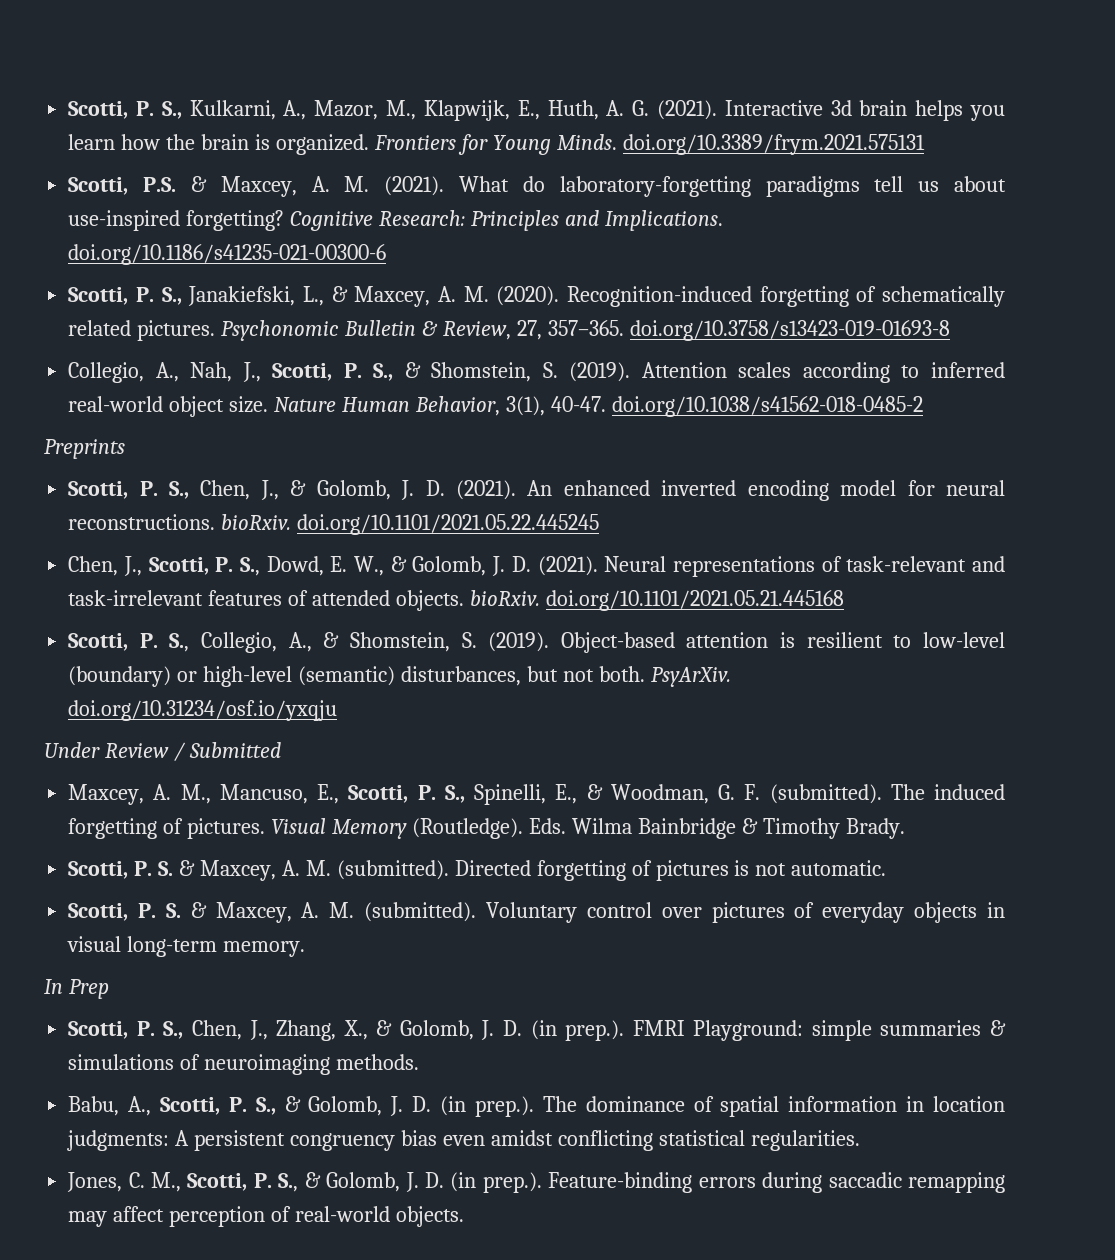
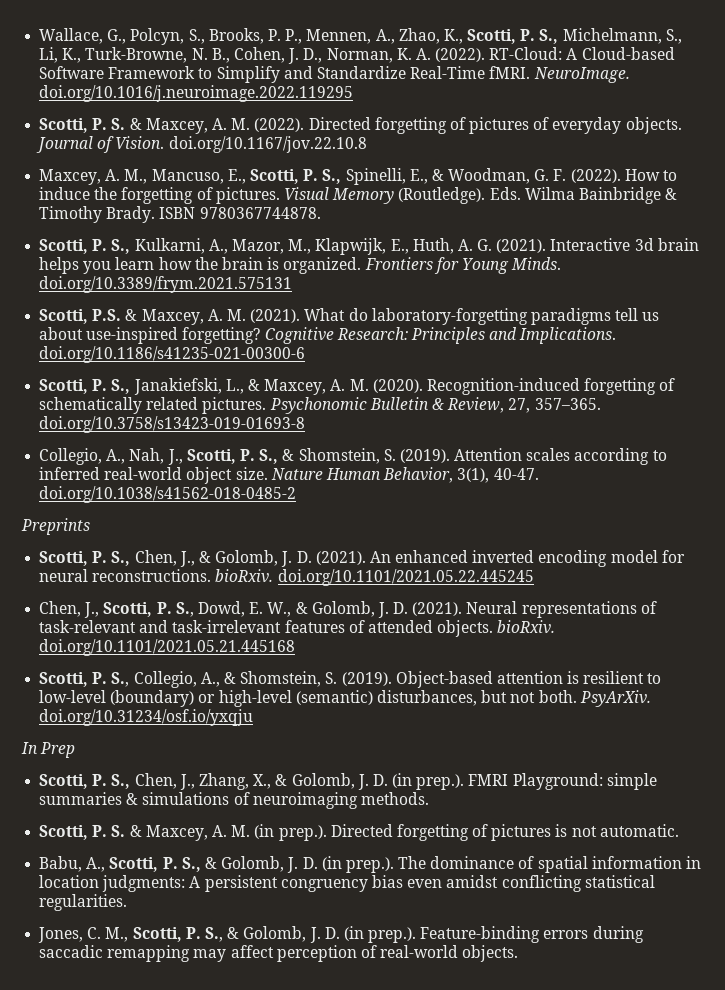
(68, 110) none -> [39,28,682,45] [39,47,675,64] [39,66,630,83] [39,85,354,102] [39,117,682,134] [36,136,367,153] [39,168,678,185] [39,187,678,204] [39,206,321,223] Wallace, G., Polcyn, S., Brooks, P. P., Mennen, A., Zhao, K., Scotti, P. S., Michelmann, S., Li, K., Turk-Browne, N. B., Cohen, J. D., Norman, K. A. (2022). RT-Cloud: A Cloud-based Software Framework to Simplify and Standardize Real-Time fMRI. NeuroImage. doi.org/10.1016/j.neuroimage.2022.119295 // Scotti, P. S. & Maxcey, A. M. (2022). Directed forgetting of pictures of everyday objects. Journal of Vision. doi.org/10.1167/jov.22.10.8 // Maxcey, A. M., Mancuso, E., Scotti, P. S., Spinelli, E., & Woodman, G. F. (2022). How to induce the forgetting of pictures. Visual Memory (Routledge). Eds. Wilma Bainbridge & Timothy Brady. ISBN 9780367744878. //
[44,742,281,761] [68,784,1005,805] [68,818,905,839] [68,860,887,881] [68,902,1006,923] [67,936,306,957] // Under Review / Submitted // Maxcey, A. M., Mancuso, E., Scotti, P. S., Spinelli, E., & Woodman, G. F. (submitted). The induced forgetting of pictures. Visual Memory (Routledge). Eds. Wilma Bainbridge & Timothy Brady. // Scotti, P. S. & Maxcey, A. M. (submitted). Directed forgetting of pictures is not automatic. // Scotti, P. S. & Maxcey, A. M. (submitted). Voluntary control over pictures of everyday objects in visual long-term memory. -> (254, 717) none
(420, 1062) none -> [39,824,679,841] // Scotti, P. S. & Maxcey, A. M. (in prep.). Directed forgetting of pictures is not automatic.

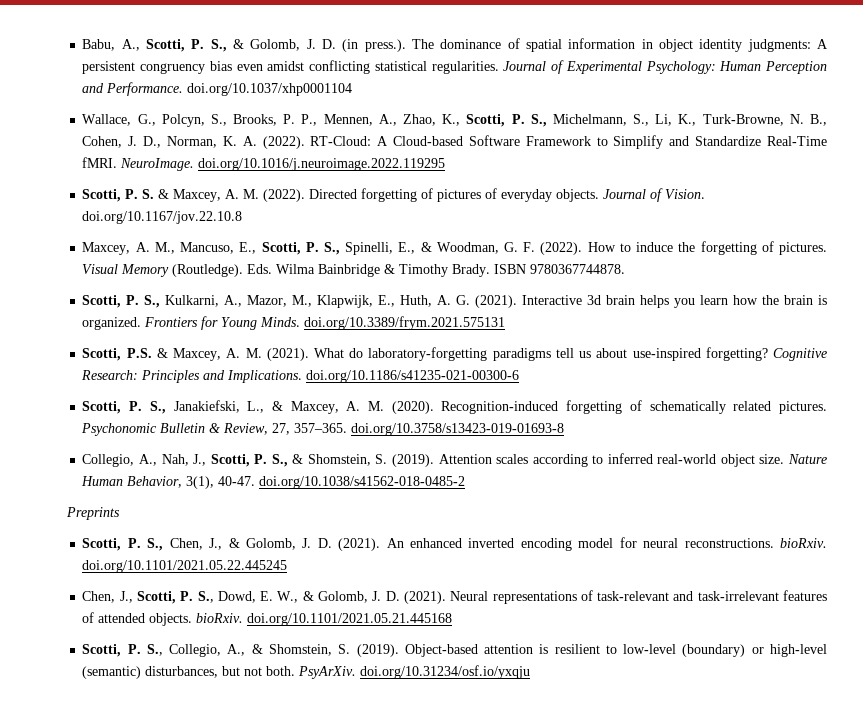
(39, 36) none -> [82,38,829,52] [82,60,828,74] [82,82,353,96] Babu, A., Scotti, P. S., & Golomb, J. D. (in press.). The dominance of spatial information in object identity judgments: A persistent congruency bias even amidst conflicting statistical regularities. Journal of Experimental Psychology: Human Perception and Performance. doi.org/10.1037/xhp0001104 //
[21,742,76,758] [39,773,657,790] [39,792,429,809] [39,824,679,841] [39,856,702,873] [39,875,655,892] [39,894,128,911] [38,926,644,943] [39,945,519,962] // In Prep // Scotti, P. S., Chen, J., Zhang, X., & Golomb, J. D. (in prep.). FMRI Playground: simple summaries & simulations of neuroimaging methods. // Scotti, P. S. & Maxcey, A. M. (in prep.). Directed forgetting of pictures is not automatic. // Babu, A., Scotti, P. S., & Golomb, J. D. (in prep.). The dominance of spatial information in location judgments: A persistent congruency bias even amidst conflicting statistical regularities. // Jones, C. M., Scotti, P. S., & Golomb, J. D. (in prep.). Feature-binding errors during saccadic remapping may affect perception of real-world objects. -> (531, 672) none

